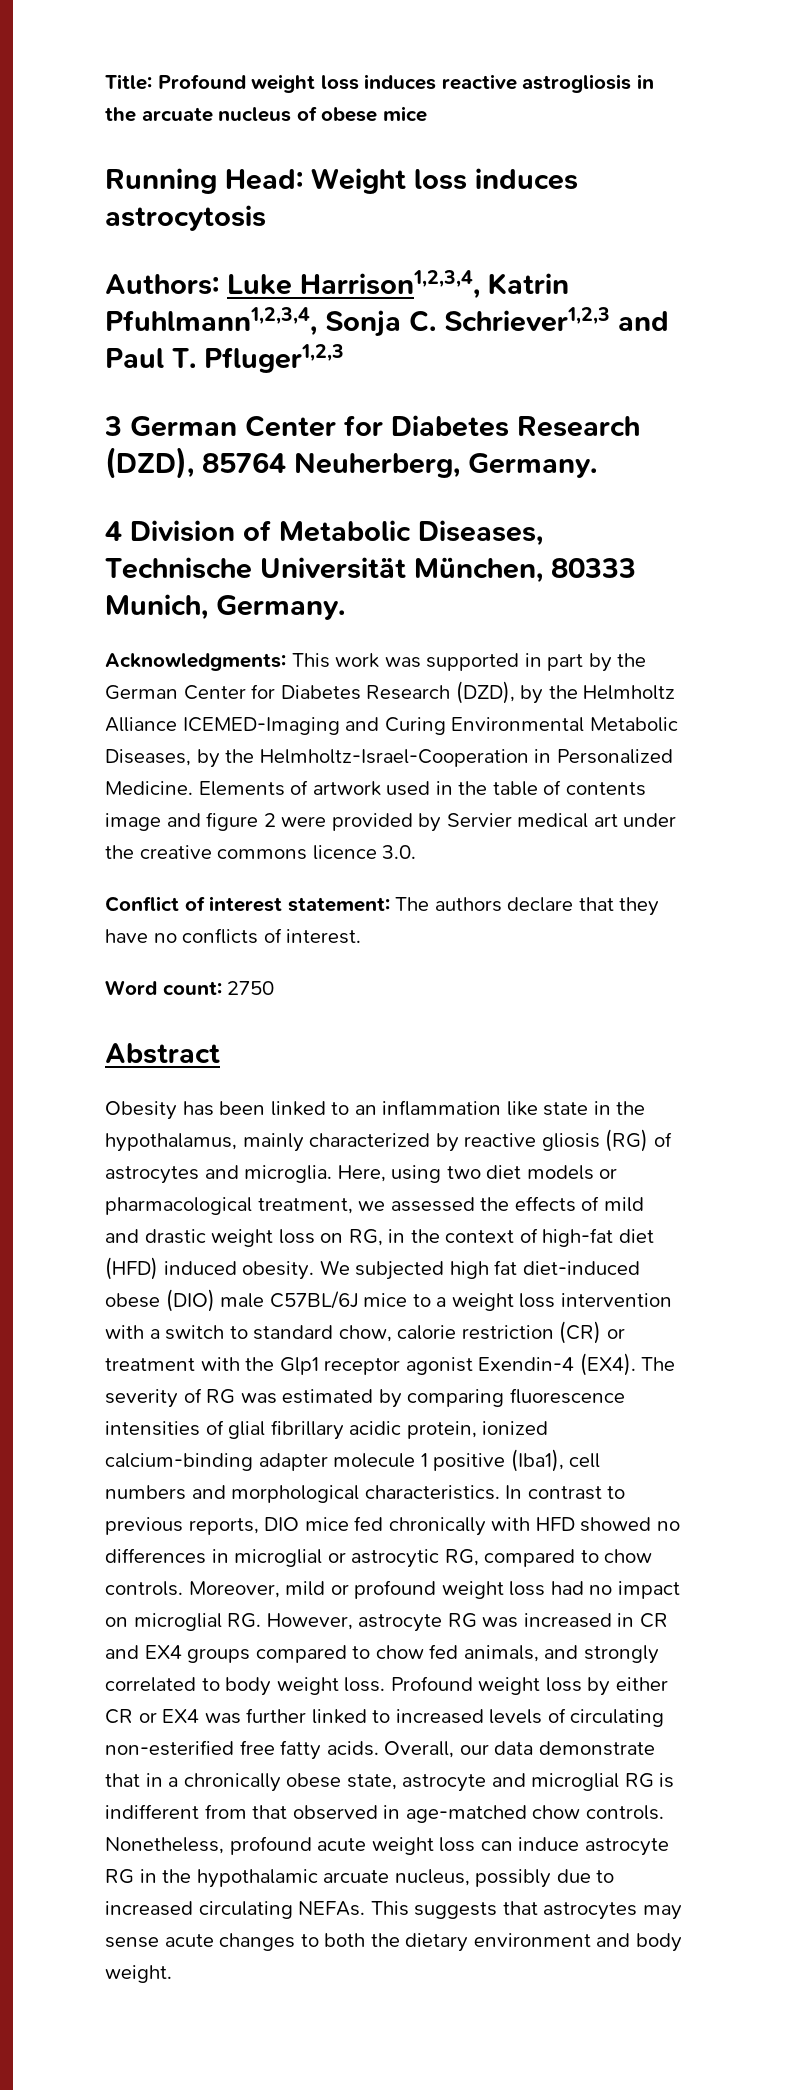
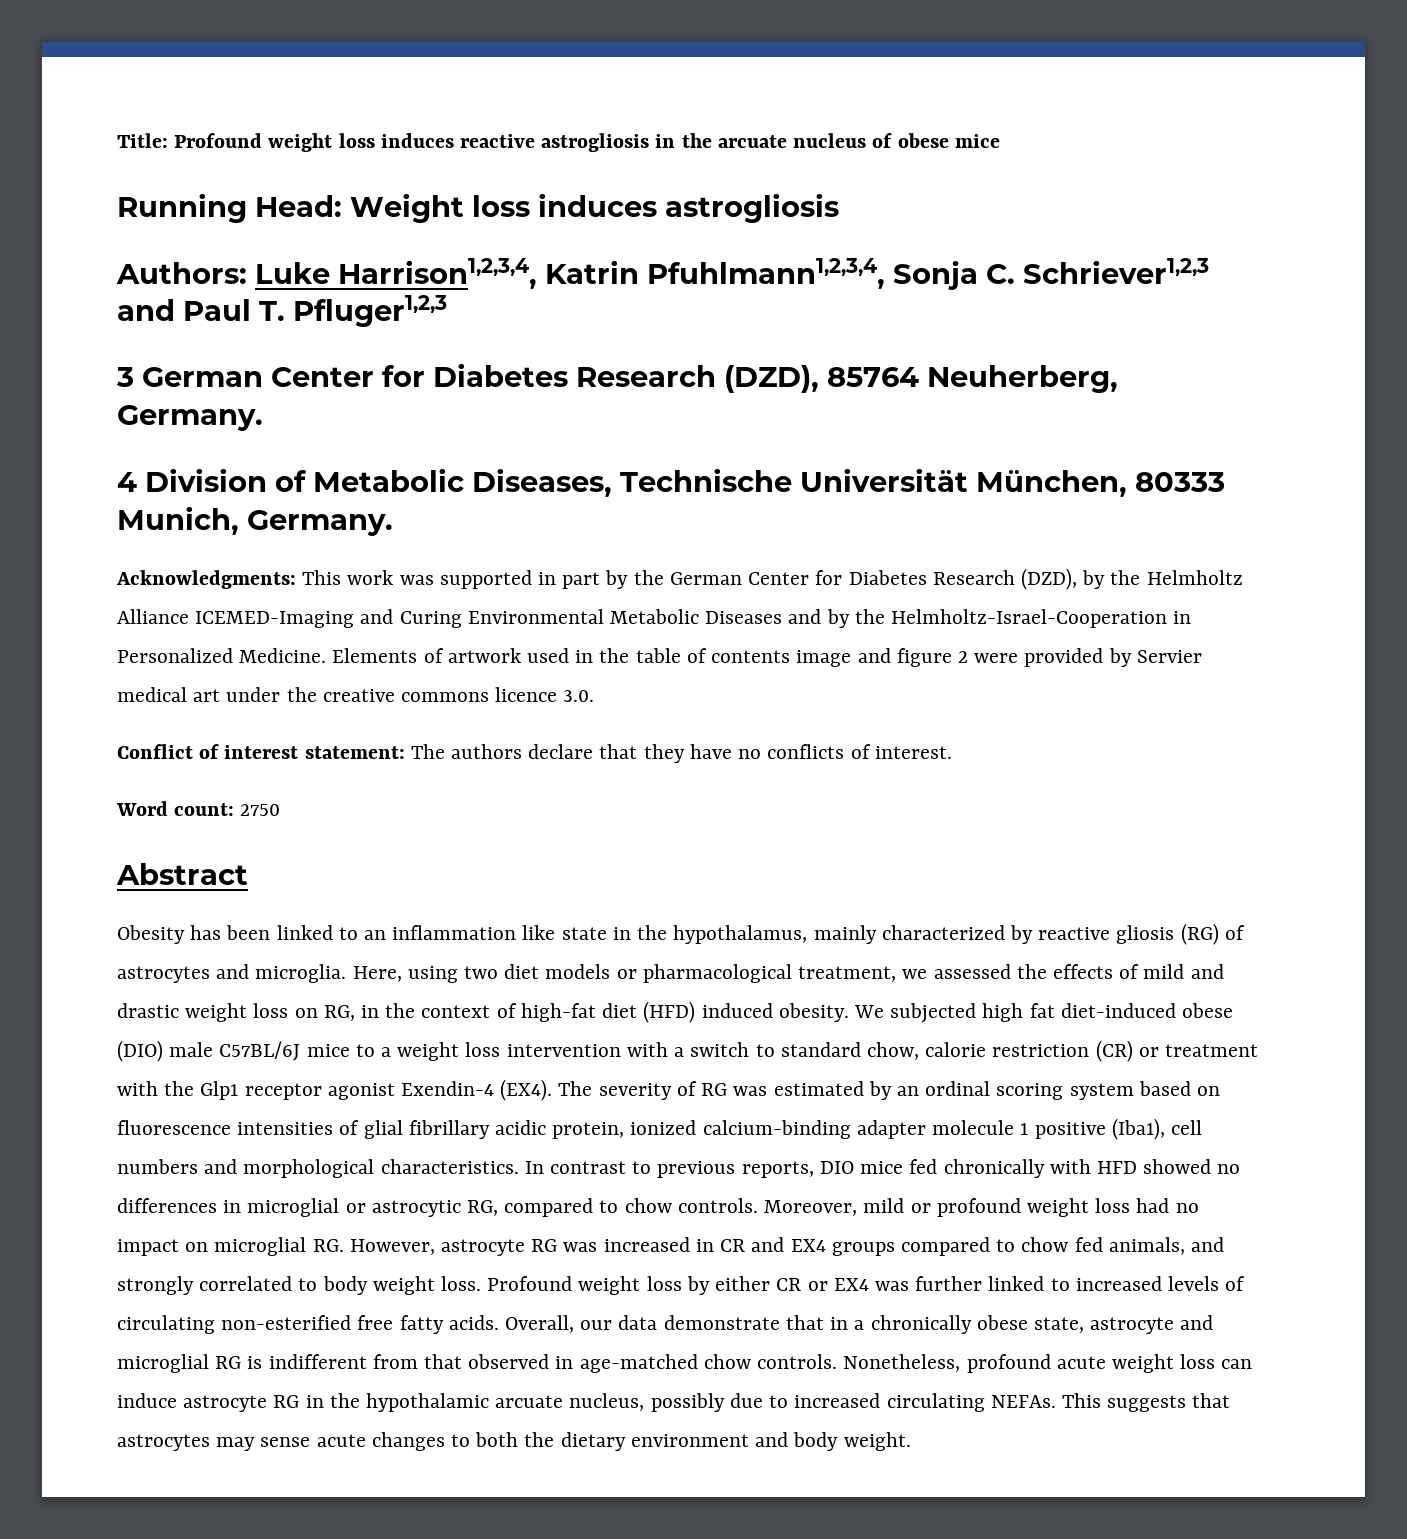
[105,205,266,231] astrocytosis -> [665,193,839,223] astrogliosis
[105,749,191,766] Diseases, -> [705,609,822,624] Diseases and
[407,1389,505,1407] comparing -> [896,1081,1220,1100] an ordinal scoring system based on

